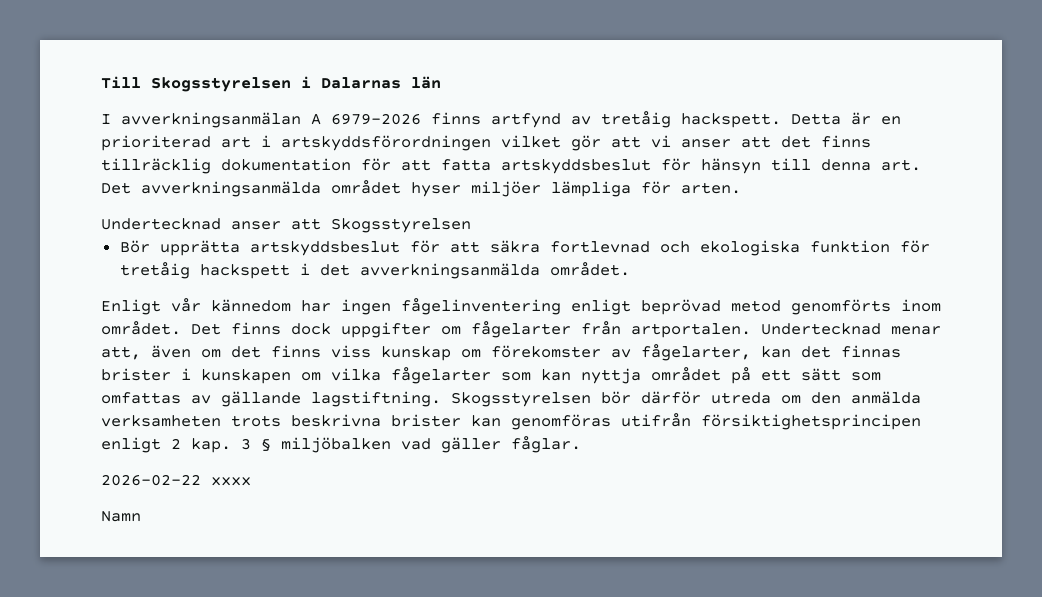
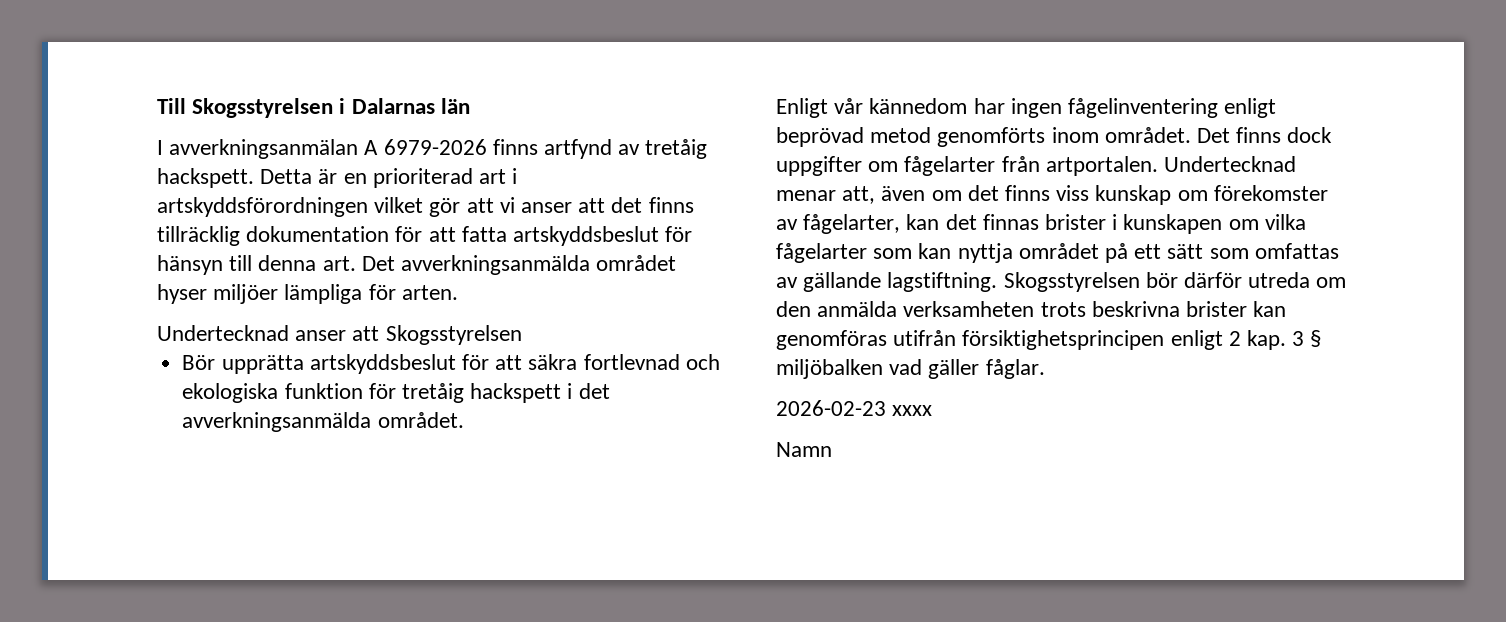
[101,474,201,486] 2026-02-22 -> [776,400,886,416] 2026-02-23

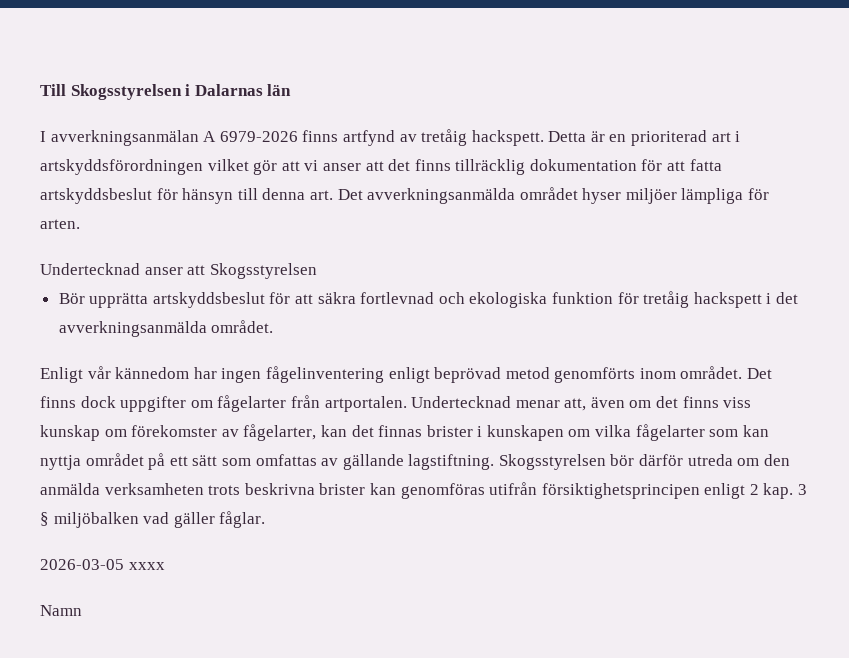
[776,400,886,416] 2026-02-23 -> [40,559,124,570] 2026-03-05

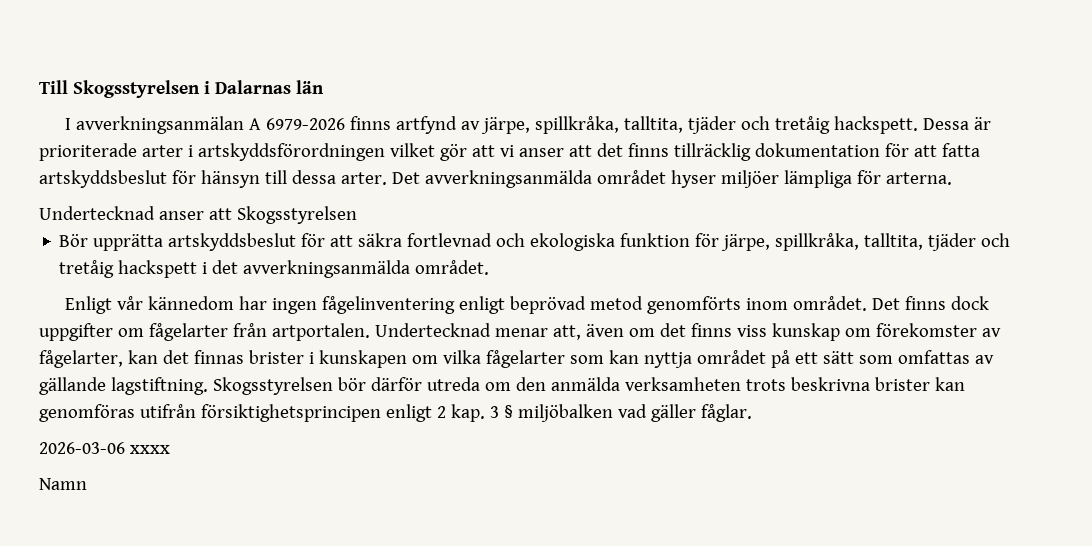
[421,129,731,146] tretåig hackspett. Detta är en prioriterad art -> [480,116,991,134] [39,143,183,161] järpe, spillkråka, talltita, tjäder och tretåig hackspett. Dessa är prioriterade arter
[262,188,333,200] denna art. -> [291,170,387,185] dessa arter.
[40,219,80,229] arten. -> [885,172,952,185] arterna.
(639, 298) none -> [721,233,1011,251] järpe, spillkråka, talltita, tjäder och
[40,559,124,570] 2026-03-05 -> [39,442,125,454] 2026-03-06

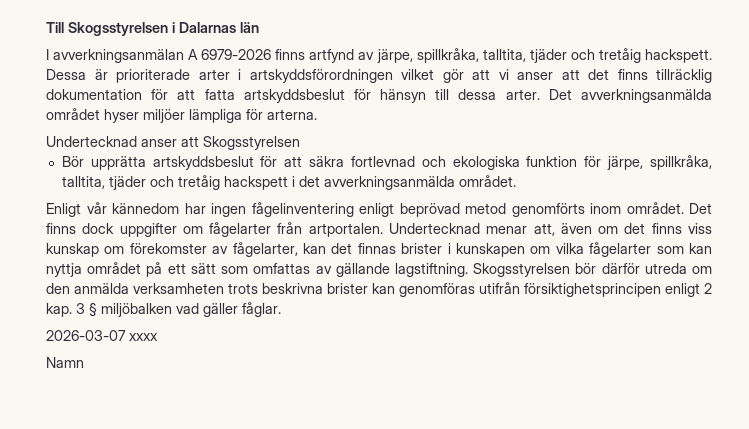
[39,442,125,454] 2026-03-06 -> [46,330,126,341] 2026-03-07

